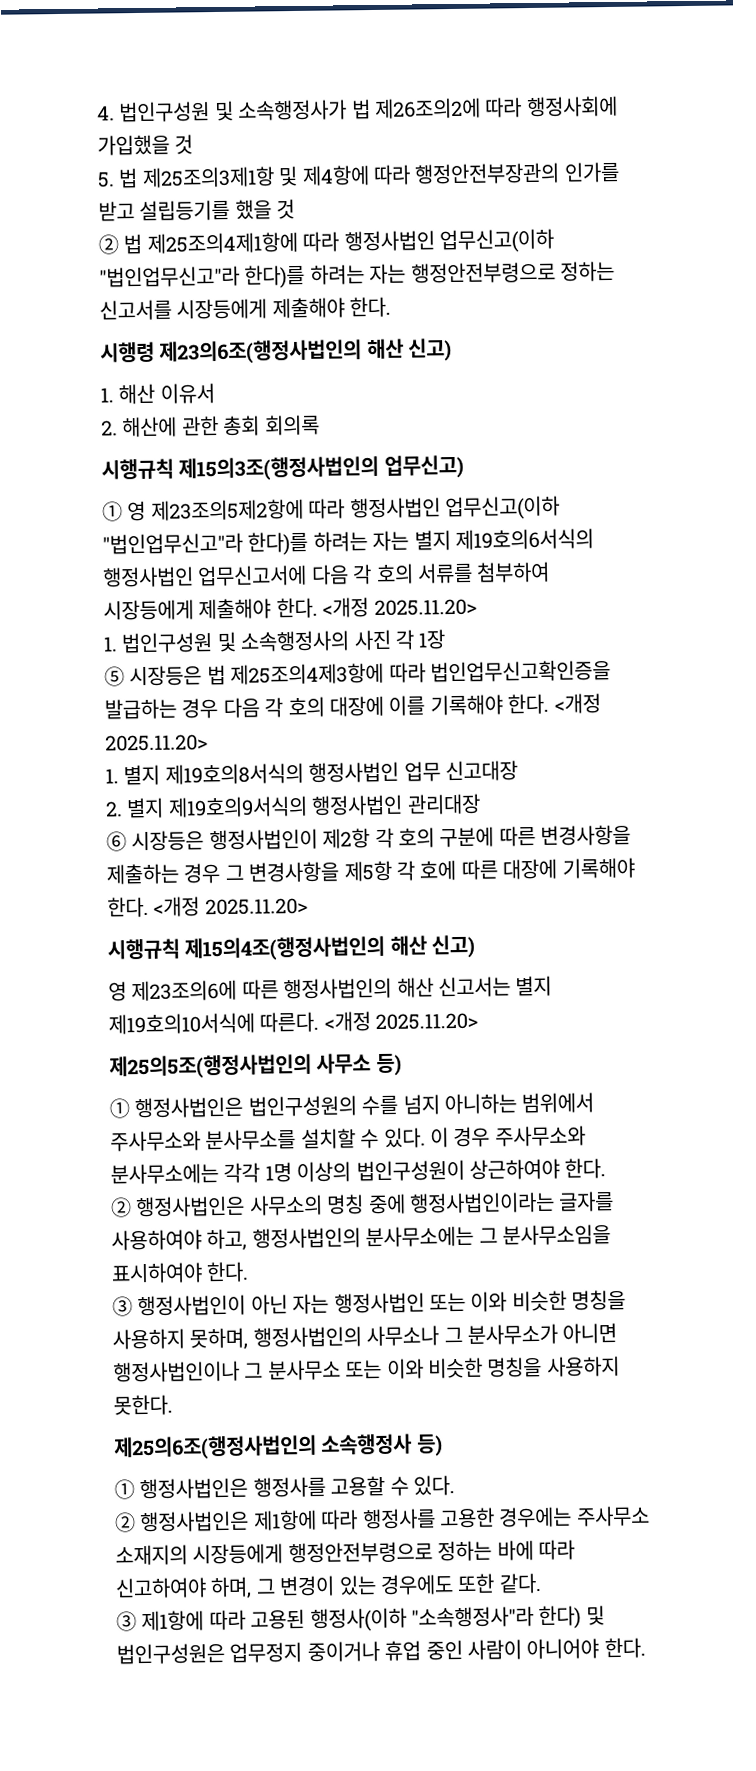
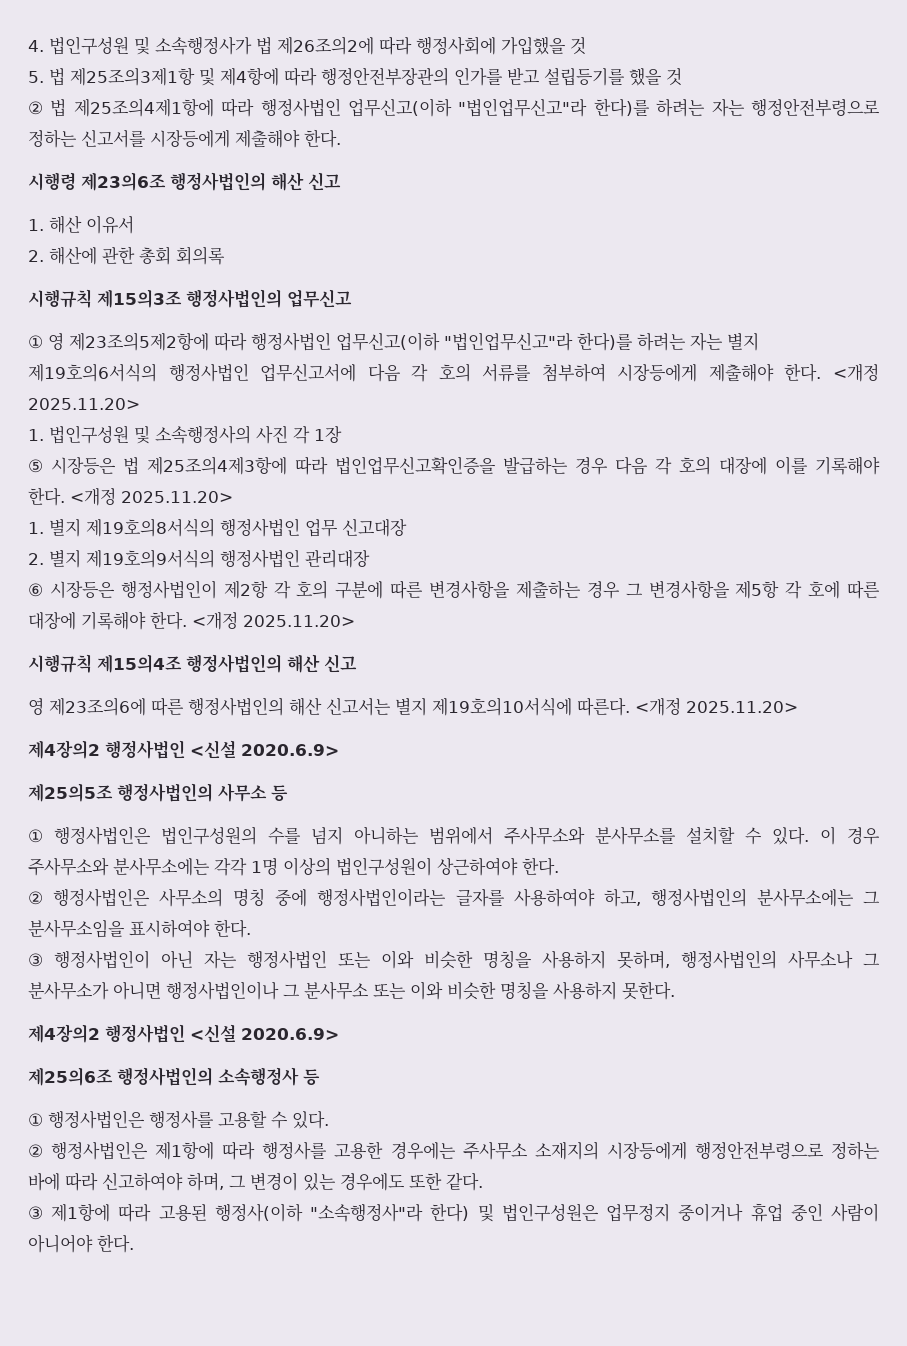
[159,338,453,365] 제23의6조(행정사법인의 해산 신고) -> [81,172,341,191] 제23의6조 행정사법인의 해산 신고
[178,454,464,482] 제15의3조(행정사법인의 업무신고) -> [97,289,352,308] 제15의3조 행정사법인의 업무신고
[184,934,476,962] 제15의4조(행정사법인의 해산 신고) -> [97,654,357,673] 제15의4조 행정사법인의 해산 신고
[109,1053,402,1080] 제25의5조(행정사법인의 사무소 등) -> [28,740,339,759] [28,783,288,802] 제4장의2 행정사법인 <신설 2020.6.9> // 제25의5조 행정사법인의 사무소 등
[114,1433,443,1461] 제25의6조(행정사법인의 소속행정사 등) -> [28,1024,339,1043] [28,1067,320,1086] 제4장의2 행정사법인 <신설 2020.6.9> // 제25의6조 행정사법인의 소속행정사 등

